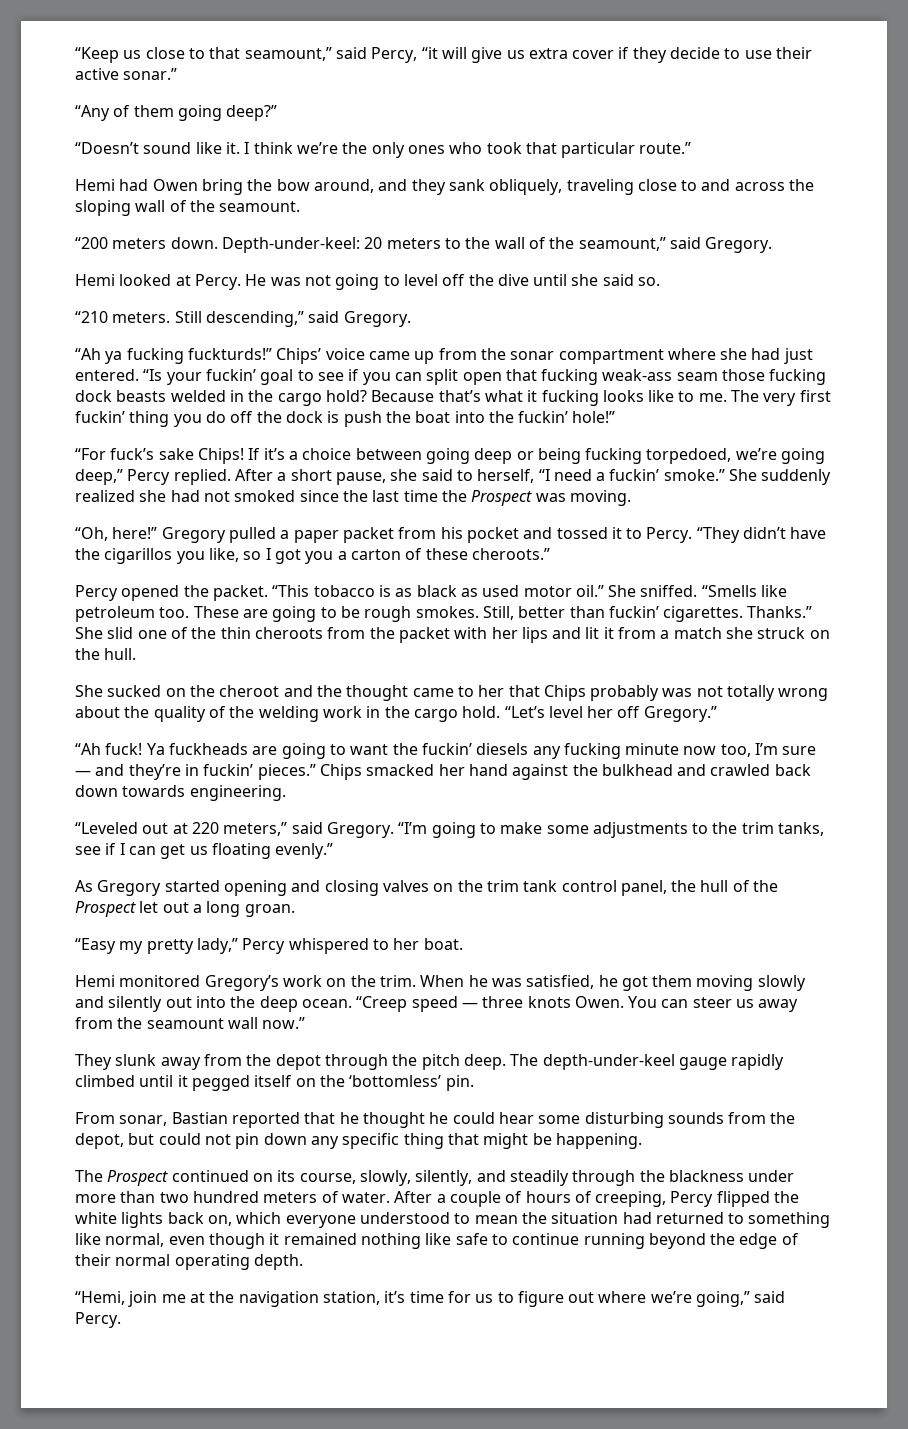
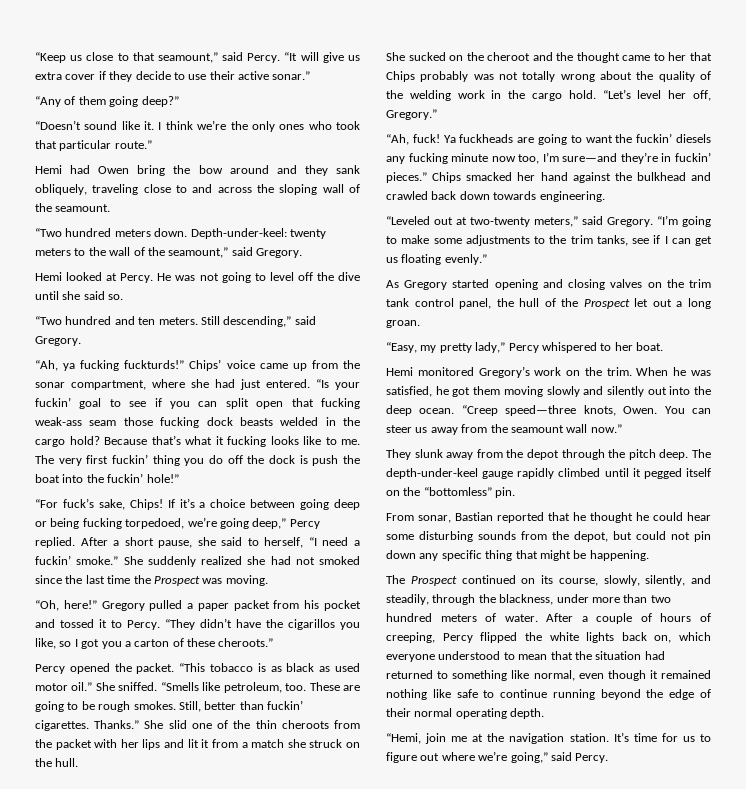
[371,47,438,63] Percy, “it -> [247,52,298,63] Percy. “It
[313,179,374,193] around, -> [229,165,269,174] around
[75,237,108,249] “200 -> [35,228,112,237] “Two hundred
[364,237,383,249] 20 -> [289,229,326,239] twenty
[75,311,108,323] “210 -> [35,316,156,325] “Two hundred and ten
[75,348,101,360] “Ah -> [35,360,58,371] “Ah,
[558,349,664,364] compartment -> [71,380,146,390] compartment,
[158,448,194,460] sake -> [98,499,125,510] sake,
[75,606,155,622] petroleum -> [223,682,282,693] petroleum,
[617,706,641,718] off -> [693,90,711,101] off,
[75,743,101,755] “Ah -> [386,134,409,145] “Ah,
[782,746,817,755] [75,764,125,776] sure — and -> [562,153,618,162] sure—and
[191,822,219,834] 220 -> [470,217,530,227] two-twenty
[75,938,116,954] “Easy -> [386,342,417,353] “Easy,
[411,996,571,1012] speed — three knots -> [505,405,616,416] speed—three knots,
[349,1075,442,1087] ‘bottomless’ -> [423,487,492,496] “bottomless”
[509,1170,744,1186] steadily through the blackness -> [386,594,554,605] steadily, through the blackness,
(518, 1219) none -> [550,651,573,660] that
[322,1291,406,1305] station, it’s -> [569,732,629,742] station. It’s

